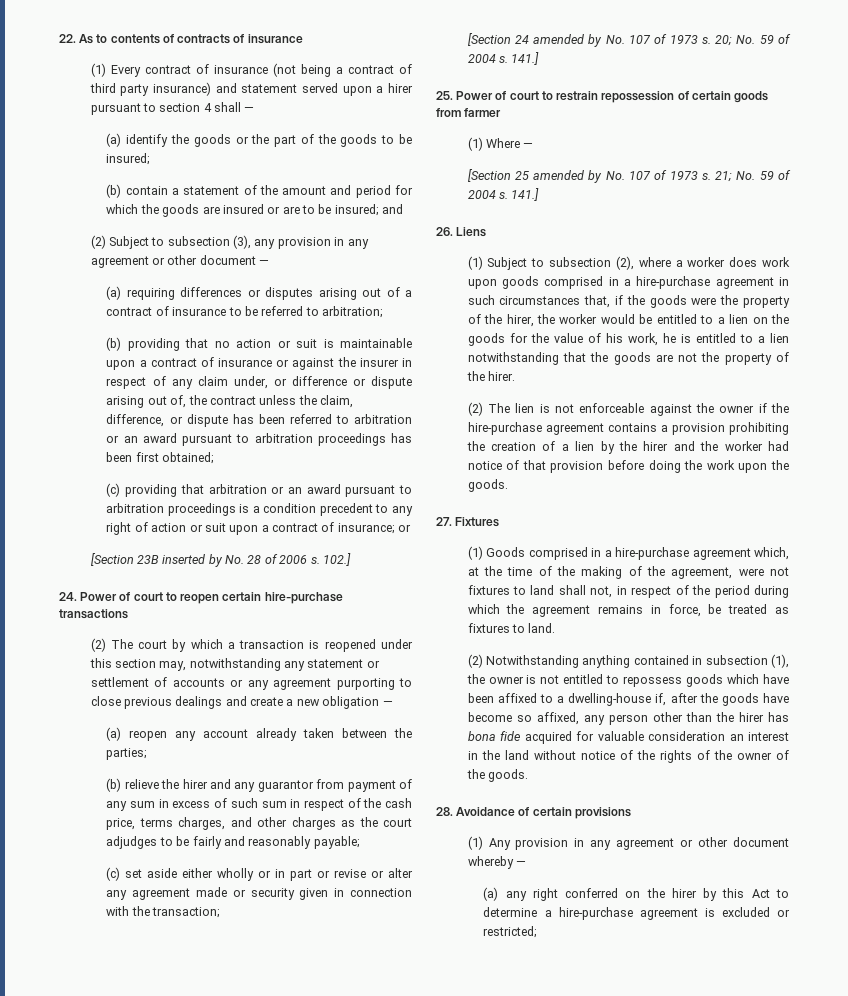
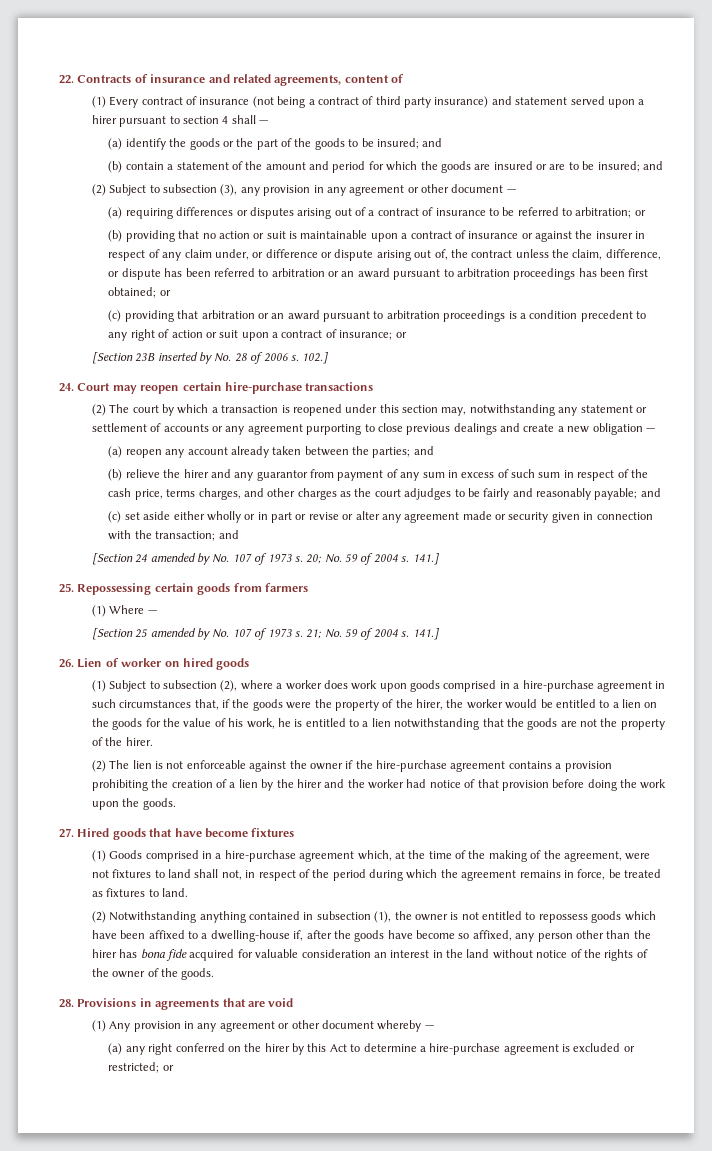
[79,34,303,44] As to contents of contracts of insurance -> [77,74,404,86] Contracts of insurance and related agreements, content of
(151, 159) none -> [422,138,443,147] and
(384, 312) none -> [634,210,646,216] or
(215, 458) none -> [159,290,171,296] or
[80,592,177,601] Power of court to -> [77,383,137,394] Court may
(148, 754) none -> [413,446,434,455] and
(360, 842) none -> [640,488,661,497] and
(221, 912) none -> [218,530,239,539] and
[456,91,689,103] Power of court to restrain repossession of -> [77,583,152,595] Repossessing
[464,108,502,117] farmer -> [264,583,308,592] farmers
[456,227,487,237] Liens -> [77,658,250,670] Lien of worker on hired goods
[455,517,500,527] Fixtures -> [77,828,295,840] Hired goods that have become fixtures
[456,807,631,819] Avoidance of certain provisions -> [77,998,294,1010] Provisions in agreements that are void
(538, 932) none -> [162,1065,174,1071] or

